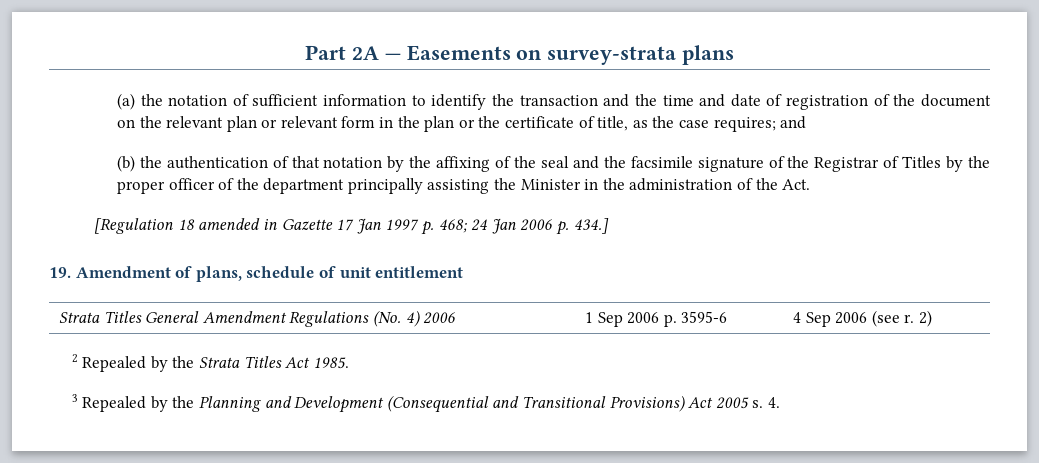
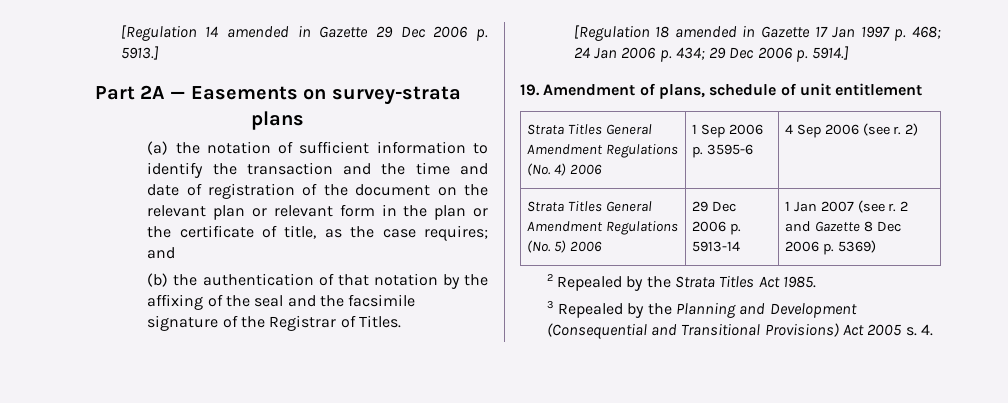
(305, 52) none -> [120,25,488,41] [120,46,159,60] [Regulation 14 amended in Gazette 29 Dec 2006 p. 5913.] //
[902,156,990,172] [116,178,811,194] Titles by the proper officer of the department principally assisting the Minister in the administration of the Act. -> [358,315,401,328] Titles.
[573,218,609,234] 434.] -> [675,46,850,62] 434; 29 Dec 2006 p. 5914.]
(932, 318) none -> [526,201,652,212] [526,221,678,235] [526,240,602,253] [691,201,736,212] [691,221,741,235] [691,241,740,252] [784,200,909,213] [784,221,901,232] [784,240,876,255] // Strata Titles General Amendment Regulations (No. 5) 2006 | 29 Dec 2006 p. 5913-14 | 1 Jan 2007 (see r. 2 and Gazette 8 Dec 2006 p. 5369)

